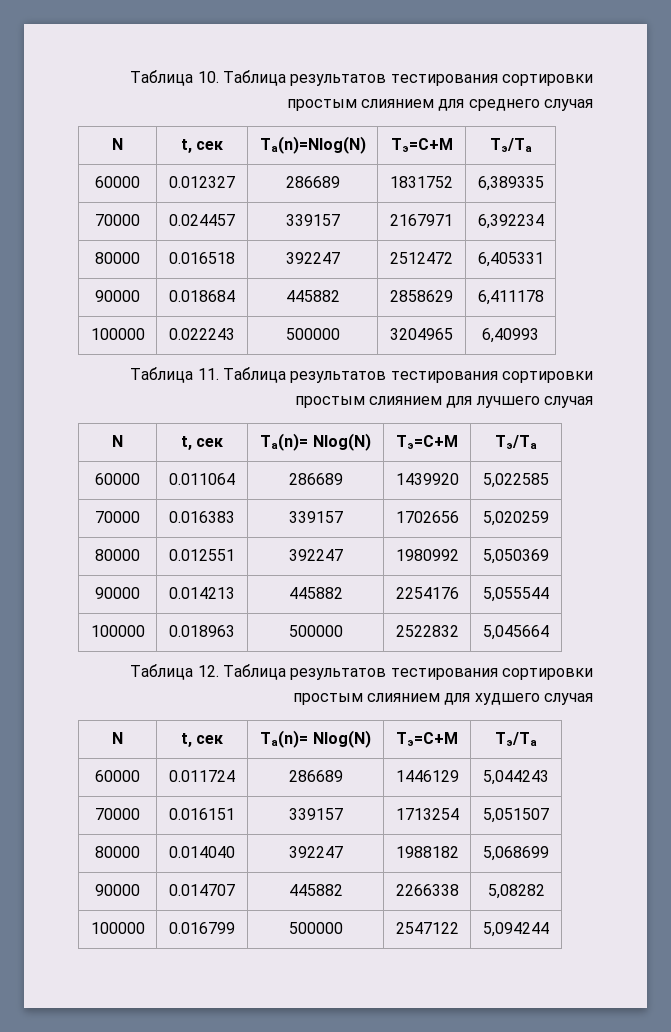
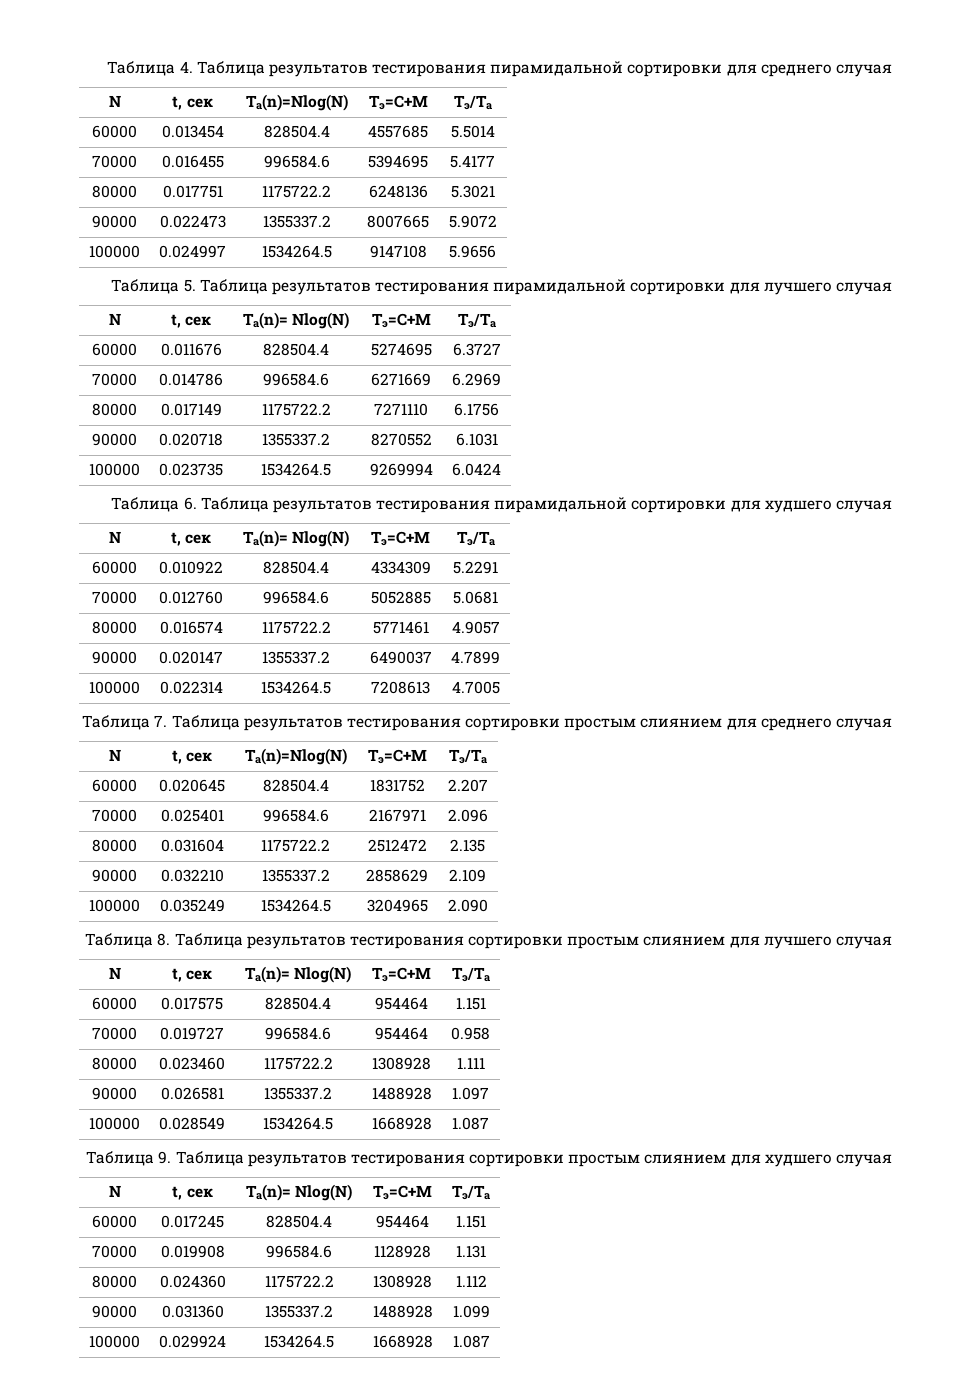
[130,70,219,86] Таблица 10. -> [107,61,892,77] [108,95,121,107] [172,96,213,110] [245,94,348,111] [368,95,428,110] [453,95,492,110] [92,125,137,138] [161,125,224,138] [263,125,330,138] [368,125,428,138] [450,125,495,138] [92,155,137,168] [161,155,224,168] [263,155,330,168] [368,155,428,168] [450,155,495,168] [92,185,137,198] [162,185,223,198] [262,185,331,198] [368,185,428,198] [450,185,495,198] [92,215,137,228] [159,215,226,228] [262,215,331,228] [367,215,429,228] [448,215,497,228] [89,245,140,258] [159,245,226,258] [261,245,332,258] [369,245,427,258] [449,245,496,258] [111,279,892,295] [108,313,121,325] [170,314,212,328] [242,312,350,329] [371,313,431,328] [457,313,496,328] [92,343,137,356] [160,343,222,356] [263,343,329,356] [370,343,432,356] [452,343,501,356] [92,373,137,386] [159,373,223,386] [263,373,329,386] [371,373,431,386] [452,373,501,386] [92,403,137,416] [160,403,222,416] [261,403,331,416] [374,403,428,416] [454,403,499,416] [92,433,137,446] [159,433,223,446] [262,433,330,446] [370,433,432,446] [455,433,498,446] [89,463,140,476] [159,463,223,476] [261,463,331,476] [369,463,433,476] [452,463,501,476] [111,497,892,513] [108,531,121,543] [170,532,212,546] [242,530,350,547] [371,531,430,546] [456,531,495,546] [92,561,137,574] [159,561,223,574] [263,561,329,574] [370,561,431,574] [453,561,498,574] [92,591,137,604] [159,591,223,604] [263,591,329,604] [370,591,431,604] [453,591,498,604] [92,621,137,634] [159,621,223,634] [261,621,331,634] [372,621,429,634] [451,621,500,634] [92,651,137,664] [159,651,223,664] [262,651,330,664] [369,651,432,664] [451,651,500,664] [89,681,140,694] [159,681,223,694] [261,681,331,694] [371,681,430,694] [451,681,500,694] [82,715,168,730] Таблица 4. Таблица результатов тестирования пирамидальной сортировки для среднего случая // N | t, сек | Tа(n)=Nlog(N) | Tэ=С+M | Tэ/Tа // 60000 | 0.013454 | 828504.4 | 4557685 | 5.5014 // 70000 | 0.016455 | 996584.6 | 5394695 | 5.4177 // 80000 | 0.017751 | 1175722.2 | 6248136 | 5.3021 // 90000 | 0.022473 | 1355337.2 | 8007665 | 5.9072 // 100000 | 0.024997 | 1534264.5 | 9147108 | 5.9656 // Таблица 5. Таблица результатов тестирования пирамидальной сортировки для лучшего случая // N | t, сек | Tа(n)= Nlog(N) | Tэ=С+M | Tэ/Tа // 60000 | 0.011676 | 828504.4 | 5274695 | 6.3727 // 70000 | 0.014786 | 996584.6 | 6271669 | 6.2969 // 80000 | 0.017149 | 1175722.2 | 7271110 | 6.1756 // 90000 | 0.020718 | 1355337.2 | 8270552 | 6.1031 // 100000 | 0.023735 | 1534264.5 | 9269994 | 6.0424 // Таблица 6. Таблица результатов тестирования пирамидальной сортировки для худшего случая // N | t, сек | Tа(n)= Nlog(N) | Tэ=С+M | Tэ/Tа // 60000 | 0.010922 | 828504.4 | 4334309 | 5.2291 // 70000 | 0.012760 | 996584.6 | 5052885 | 5.0681 // 80000 | 0.016574 | 1175722.2 | 5771461 | 4.9057 // 90000 | 0.020147 | 1355337.2 | 6490037 | 4.7899 // 100000 | 0.022314 | 1534264.5 | 7208613 | 4.7005 // Таблица 7.
[169,176,235,188] [285,176,340,188] 0.012327 | 286689 -> [159,779,225,792] [262,779,329,792] 0.020645 | 828504.4
[477,176,544,191] [95,214,140,226] [169,214,235,226] [285,214,340,226] 6,389335 // 70000 | 0.024457 | 339157 -> [447,779,488,792] [92,809,137,822] [160,809,224,822] [262,809,329,822] 2.207 // 70000 | 0.025401 | 996584.6
[477,214,544,229] [95,252,140,264] [169,252,235,264] [285,252,340,264] 6,392234 // 80000 | 0.016518 | 392247 -> [447,809,488,822] [92,839,137,852] [160,839,224,852] [261,839,330,852] 2.096 // 80000 | 0.031604 | 1175722.2
[477,252,544,267] [95,290,140,302] [169,290,235,302] [285,290,340,302] 6,405331 // 90000 | 0.018684 | 445882 -> [450,839,485,852] [92,869,137,882] [160,869,224,882] [261,869,330,882] 2.135 // 90000 | 0.032210 | 1355337.2
[477,290,544,305] [90,328,145,340] [169,328,235,340] [285,328,340,340] 6,411178 // 100000 | 0.022243 | 500000 -> [449,869,486,882] [89,899,140,912] [159,899,225,912] [260,899,331,912] 2.109 // 100000 | 0.035249 | 1534264.5
[482,328,539,343] [130,367,219,383] 6,40993 // Таблица 11. -> [447,899,488,912] [85,933,171,948] 2.090 // Таблица 8.
[169,473,235,485] [288,473,343,485] [395,473,459,485] [483,473,549,488] [95,511,140,523] [169,511,235,523] [288,511,343,523] [395,511,459,523] [483,511,549,526] [95,549,140,561] [169,549,235,561] [288,549,343,561] [395,549,459,561] [483,549,549,564] [95,587,140,599] [169,587,235,599] [288,587,343,599] [395,587,459,599] [483,587,549,602] [90,625,145,637] [169,625,235,637] [288,625,343,637] [395,625,459,637] [483,625,549,640] [130,664,219,680] 0.011064 | 286689 | 1439920 | 5,022585 // 70000 | 0.016383 | 339157 | 1702656 | 5,020259 // 80000 | 0.012551 | 392247 | 1980992 | 5,050369 // 90000 | 0.014213 | 445882 | 2254176 | 5,055544 // 100000 | 0.018963 | 500000 | 2522832 | 5,045664 // Таблица 12. -> [161,997,223,1010] [265,997,331,1010] [375,997,428,1010] [455,997,486,1010] [92,1027,137,1040] [160,1027,224,1040] [265,1027,331,1040] [375,1027,428,1040] [451,1027,490,1040] [92,1057,137,1070] [159,1057,225,1070] [263,1057,333,1070] [372,1057,431,1070] [456,1057,485,1069] [92,1087,137,1100] [160,1087,224,1100] [264,1087,332,1100] [371,1087,432,1100] [452,1087,489,1100] [89,1117,140,1130] [159,1117,225,1130] [263,1117,333,1130] [371,1117,432,1130] [452,1117,489,1130] [86,1151,172,1166] 0.017575 | 828504.4 | 954464 | 1.151 // 70000 | 0.019727 | 996584.6 | 954464 | 0.958 // 80000 | 0.023460 | 1175722.2 | 1308928 | 1.111 // 90000 | 0.026581 | 1355337.2 | 1488928 | 1.097 // 100000 | 0.028549 | 1534264.5 | 1668928 | 1.087 // Таблица 9.
[169,770,235,782] [288,770,343,782] [395,770,459,782] [483,770,549,785] [95,808,140,820] [169,808,235,820] [288,808,343,820] [395,808,459,820] [483,808,549,823] [95,846,140,858] [169,846,235,858] [288,846,343,858] [395,846,459,858] [483,846,549,861] [95,884,140,896] [169,884,235,896] [288,884,343,896] [395,884,459,896] [487,884,545,899] [90,922,145,934] [169,922,235,934] [288,922,343,934] [395,922,459,934] [483,922,549,937] 0.011724 | 286689 | 1446129 | 5,044243 // 70000 | 0.016151 | 339157 | 1713254 | 5,051507 // 80000 | 0.014040 | 392247 | 1988182 | 5,068699 // 90000 | 0.014707 | 445882 | 2266338 | 5,08282 // 100000 | 0.016799 | 500000 | 2547122 | 5,094244 -> [161,1215,224,1228] [266,1215,332,1228] [376,1215,429,1228] [456,1215,486,1228] [92,1245,137,1258] [160,1245,225,1258] [266,1245,332,1258] [374,1245,431,1258] [456,1245,486,1258] [92,1275,137,1288] [159,1275,226,1288] [264,1275,334,1288] [373,1275,432,1288] [455,1275,487,1287] [92,1305,137,1318] [161,1305,224,1318] [265,1305,333,1318] [372,1305,433,1318] [452,1305,490,1318] [89,1335,140,1348] [159,1335,226,1348] [264,1335,334,1348] [372,1335,433,1348] [452,1335,490,1348] 0.017245 | 828504.4 | 954464 | 1.151 // 70000 | 0.019908 | 996584.6 | 1128928 | 1.131 // 80000 | 0.024360 | 1175722.2 | 1308928 | 1.112 // 90000 | 0.031360 | 1355337.2 | 1488928 | 1.099 // 100000 | 0.029924 | 1534264.5 | 1668928 | 1.087

